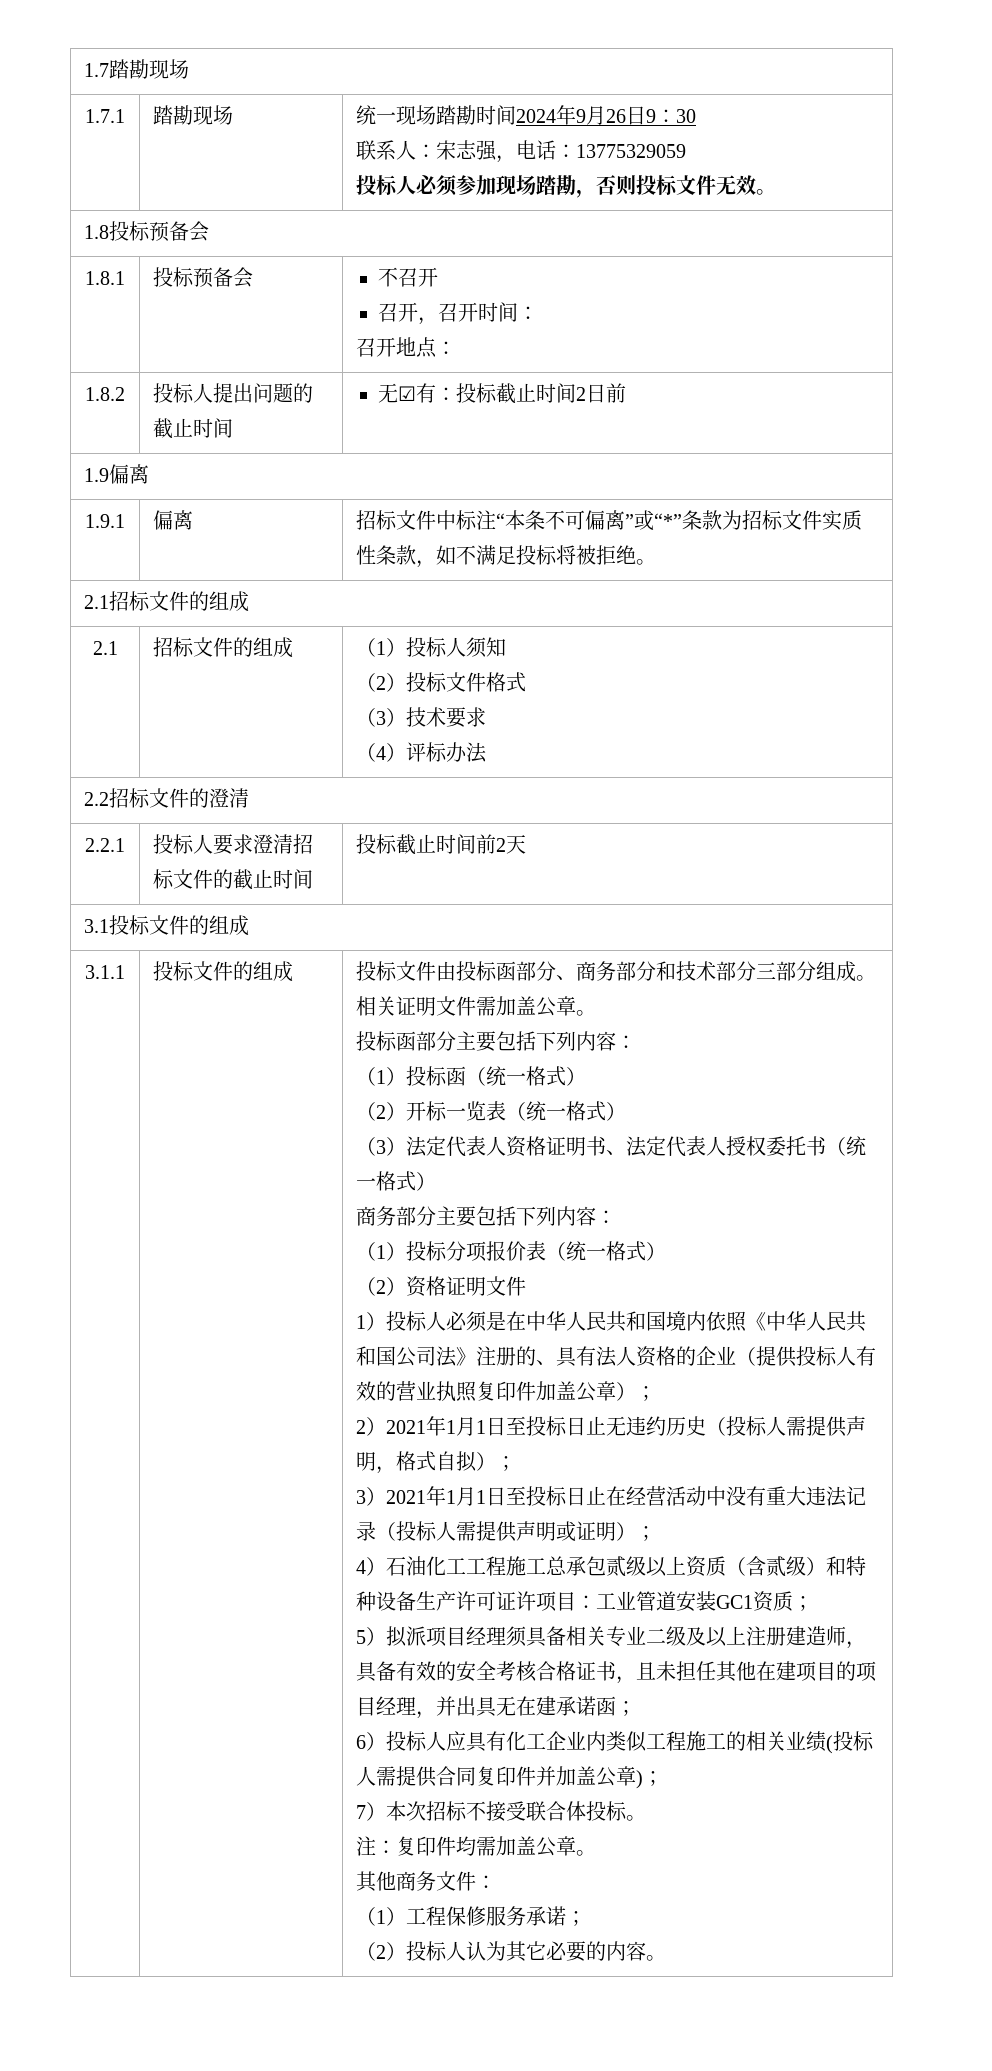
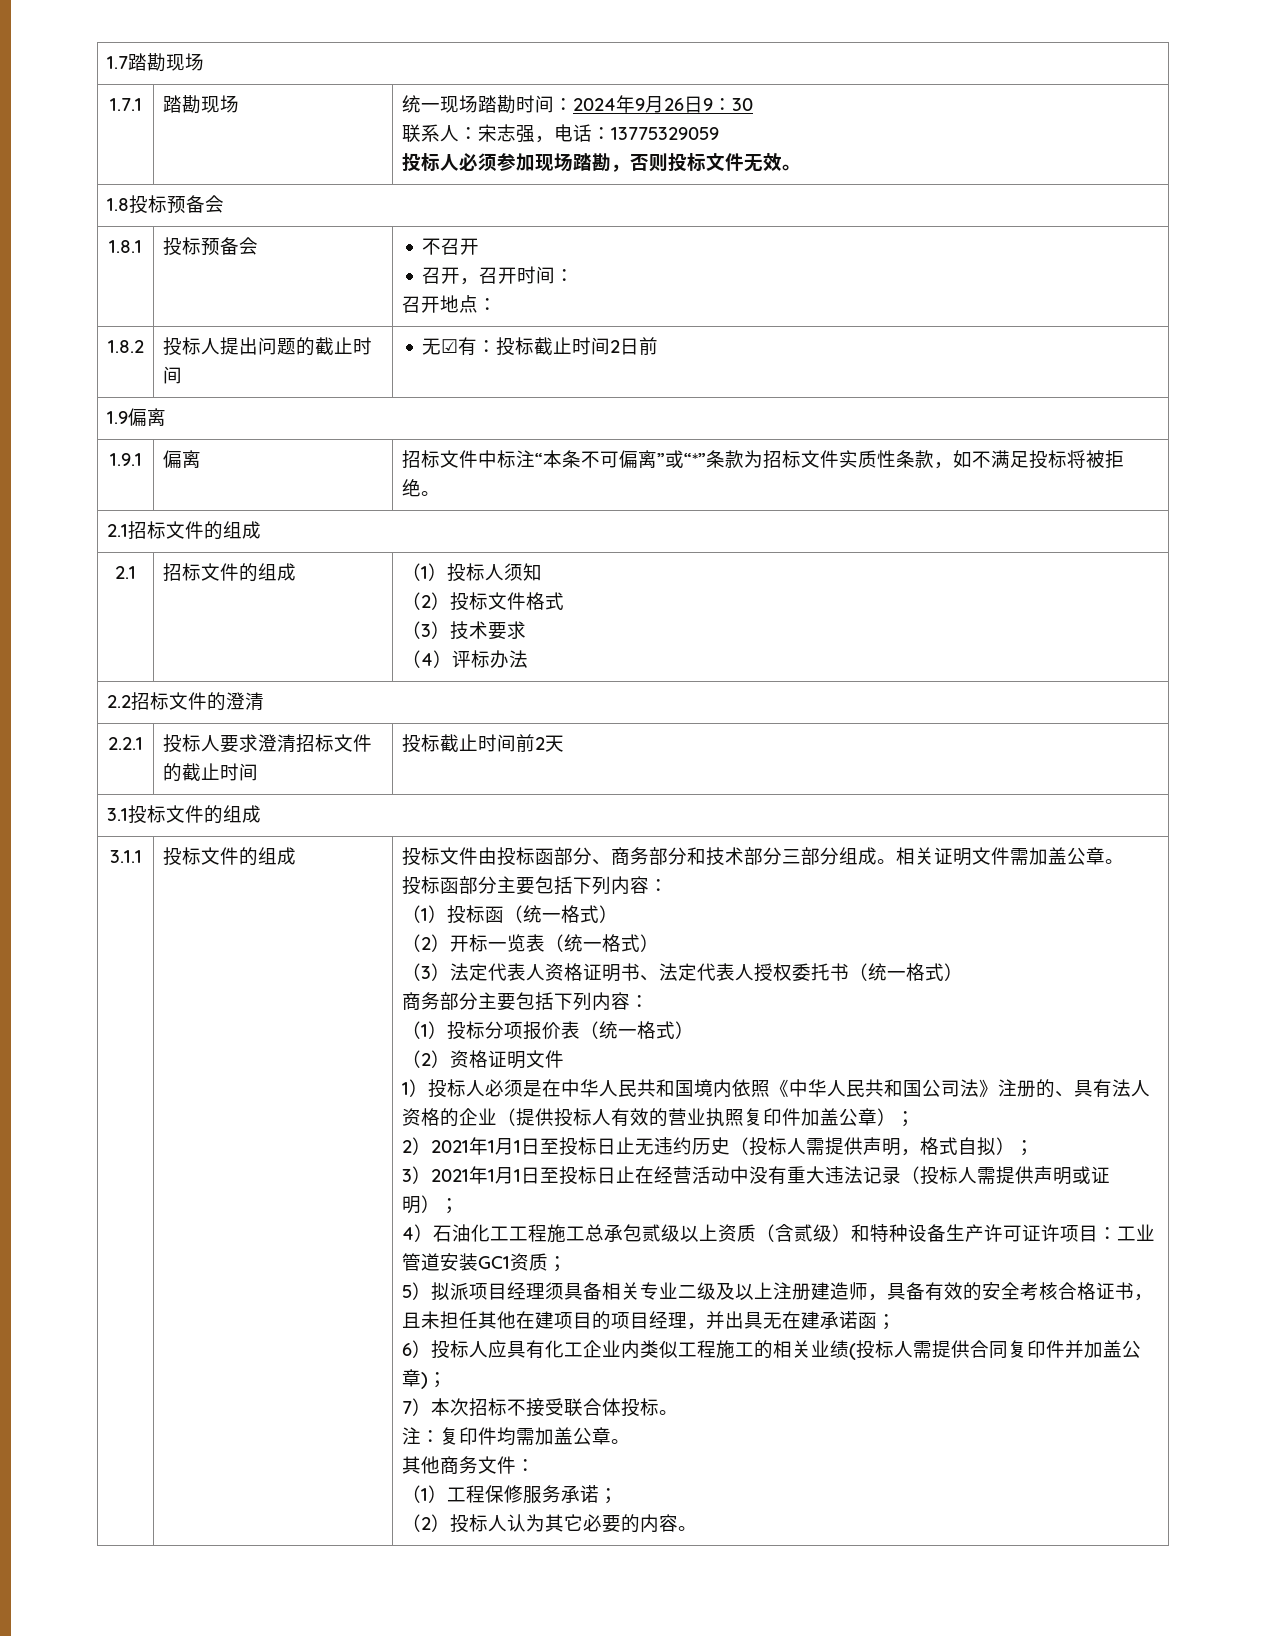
(517, 115) none -> [553,98,573,111] ：

